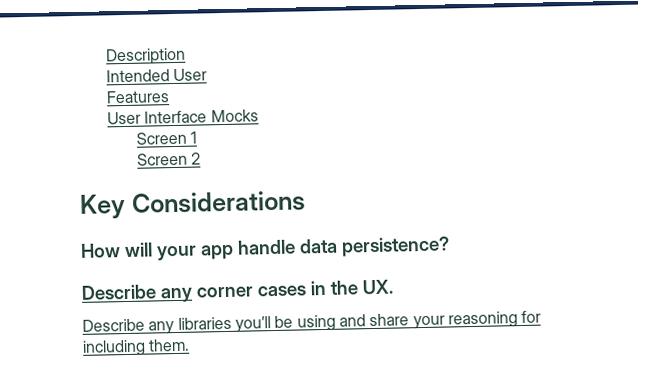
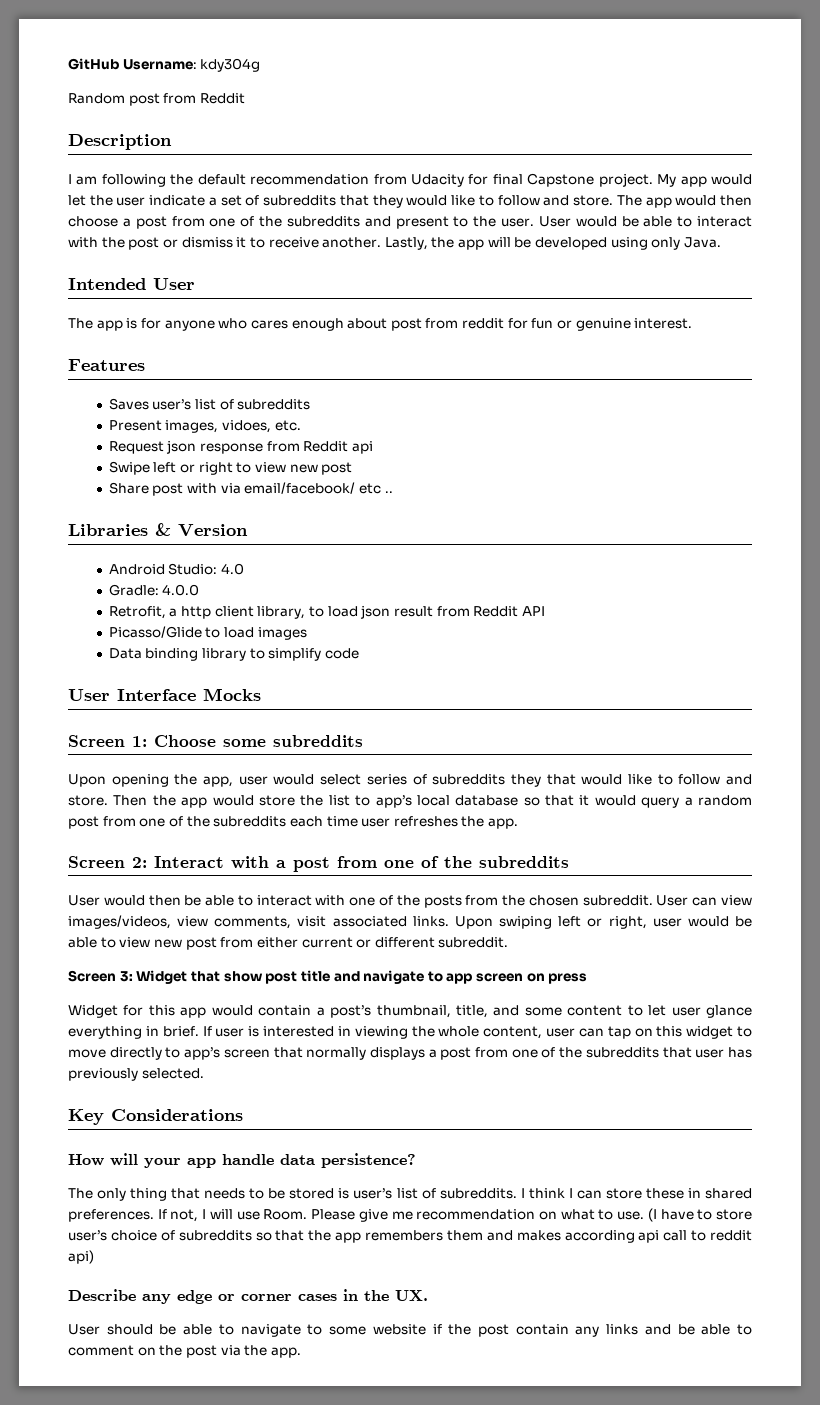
[104,47,186,66] [105,68,208,83] [105,90,170,104] [106,109,259,125] [135,131,198,145] [136,152,202,166] Description // Intended User // Features // User Interface Mocks // Screen 1 // Screen 2 -> [68,58,261,72] [68,93,245,106] [68,134,172,150] [68,173,753,187] [68,195,752,208] [68,216,752,229] [68,237,721,250] [68,278,195,290] [68,318,693,331] [68,359,145,371] [108,398,311,410] [108,420,301,433] [108,440,374,454] [108,461,353,475] [108,482,393,496] [68,523,248,536] [108,563,245,575] [108,584,200,596] [108,605,545,619] [108,626,307,640] [108,648,360,661] [68,688,261,701] [68,735,363,747] [68,774,752,787] [68,795,753,808] [68,816,519,829] [68,856,569,872] [68,895,753,908] [68,915,752,929] [68,937,509,950] [68,970,588,984] [68,1005,752,1018] [68,1026,753,1039] [68,1047,752,1060] [68,1068,204,1081] GitHub Username: kdy304g // Random post from Reddit // Description // I am following the default recommendation from Udacity for final Capstone project. My app would let the user indicate a set of subreddits that they would like to follow and store. The app would then choose a post from one of the subreddits and present to the user. User would be able to interact with the post or dismiss it to receive another. Lastly, the app will be developed using only Java. // Intended User // The app is for anyone who cares enough about post from reddit for fun or genuine interest. // Features // Saves user’s list of subreddits // Present images, vidoes, etc. // Request json response from Reddit api // Swipe left or right to view new post // Share post with via email/facebook/ etc .. // Libraries & Version // Android Studio: 4.0 // Gradle: 4.0.0 // Retrofit, a http client library, to load json result from Reddit API // Picasso/Glide to load images // Data binding library to simplify code // User Interface Mocks // Screen 1: Choose some subreddits // Upon opening the app, user would select series of subreddits they that would like to follow and store. Then the app would store the list to app’s local database so that it would query a random post from one of the subreddits each time user refreshes the app. // Screen 2: Interact with a post from one of the subreddits // User would then be able to interact with one of the posts from the chosen subreddit. User can view images/videos, view comments, visit associated links. Upon swiping left or right, user would be able to view new post from either current or different subreddit. // Screen 3: Widget that show post title and navigate to app screen on press // Widget for this app would contain a post’s thumbnail, title, and some content to let user glance everything in brief. If user is interested in viewing the whole content, user can tap on this widget to move directly to app’s screen that normally displays a post from one of the subreddits that user has previously selected.
[81,284,193,303] // Describe any -> [68,1188,752,1201] [68,1208,752,1222] [68,1230,752,1243] [68,1250,94,1264] [68,1289,235,1304] // The only thing that needs to be stored is user’s list of subreddits. I think I can store these in shared preferences. If not, I will use Room. Please give me recommendation on what to use. (I have to store user’s choice of subreddits so that the app remembers them and makes according api call to reddit api) // Describe any edge or
[82,310,542,335] [82,338,191,357] Describe any libraries you’ll be using and share your reasoning for including them. -> [68,1324,752,1337] [68,1345,301,1358] User should be able to navigate to some website if the post contain any links and be able to comment on the post via the app.

